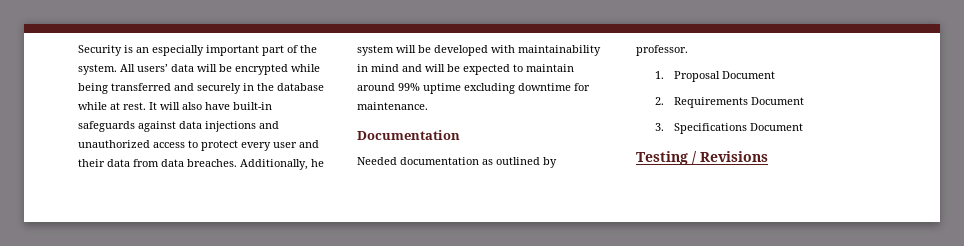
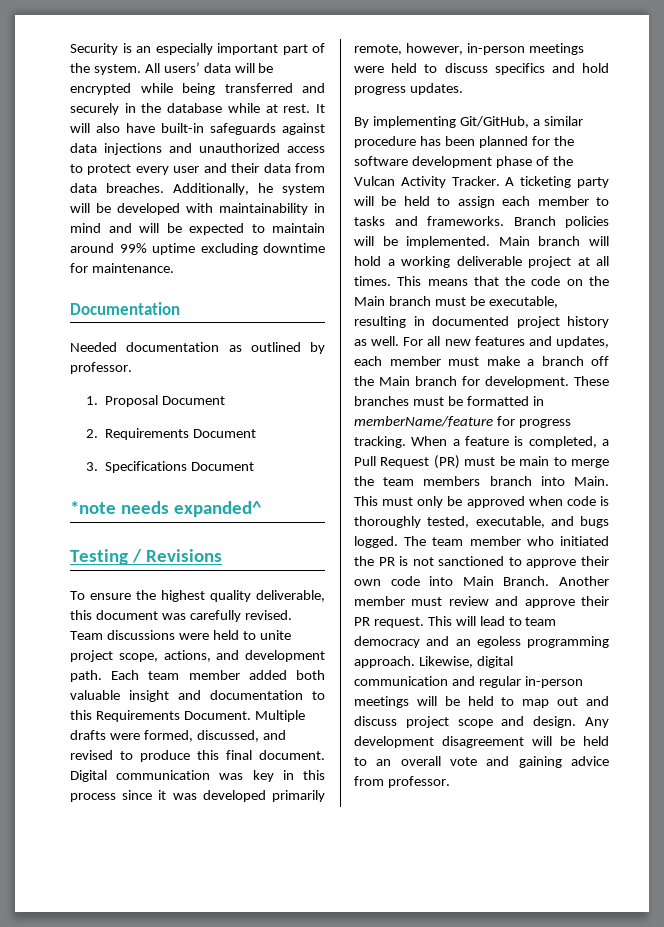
(804, 127) none -> [70,501,262,517] // *note needs expanded^
(768, 156) none -> [70,590,325,602] [70,610,292,622] [70,630,291,640] [70,650,325,662] [70,670,325,682] [70,690,325,702] [70,710,305,722] [70,730,286,742] [70,750,325,762] [70,770,325,782] [70,790,325,802] [354,43,584,55] [354,63,609,75] [354,83,463,95] [354,116,583,128] [354,136,574,148] [354,156,573,168] [354,176,609,188] [354,196,609,208] [354,216,609,228] [354,236,609,248] [354,256,609,268] [354,276,609,286] [354,296,558,308] [354,316,609,328] [354,336,609,348] [354,356,609,366] [354,376,609,388] [354,396,544,406] [354,416,571,428] [354,436,609,448] [354,455,609,469] [354,476,609,486] [354,496,609,508] [354,516,609,528] [354,536,609,548] [354,556,609,568] [354,576,609,586] [354,596,609,608] [354,616,557,628] [354,636,609,648] [354,656,513,668] [354,676,583,688] [354,696,609,708] [354,716,609,728] [354,736,609,748] [354,756,609,768] [354,776,450,788] // To ensure the highest quality deliverable, this document was carefully revised. Team discussions were held to unite project scope, actions, and development path. Each team member added both valuable insight and documentation to this Requirements Document. Multiple drafts were formed, discussed, and revised to produce this final document. Digital communication was key in this process since it was developed primarily remote, however, in-person meetings were held to discuss specifics and hold progress updates. // By implementing Git/GitHub, a similar procedure has been planned for the software development phase of the Vulcan Activity Tracker. A ticketing party will be held to assign each member to tasks and frameworks. Branch policies will be implemented. Main branch will hold a working deliverable project at all times. This means that the code on the Main branch must be executable, resulting in documented project history as well. For all new features and updates, each member must make a branch off the Main branch for development. These branches must be formatted in memberName/feature for progress tracking. When a feature is completed, a Pull Request (PR) must be main to merge the team members branch into Main. This must only be approved when code is thoroughly tested, executable, and bugs logged. The team member who initiated the PR is not sanctioned to approve their own code into Main Branch. Another member must review and approve their PR request. This will lead to team democracy and an egoless programming approach. Likewise, digital communication and regular in-person meetings will be held to map out and discuss project scope and design. Any development disagreement will be held to an overall vote and gaining advice from professor.

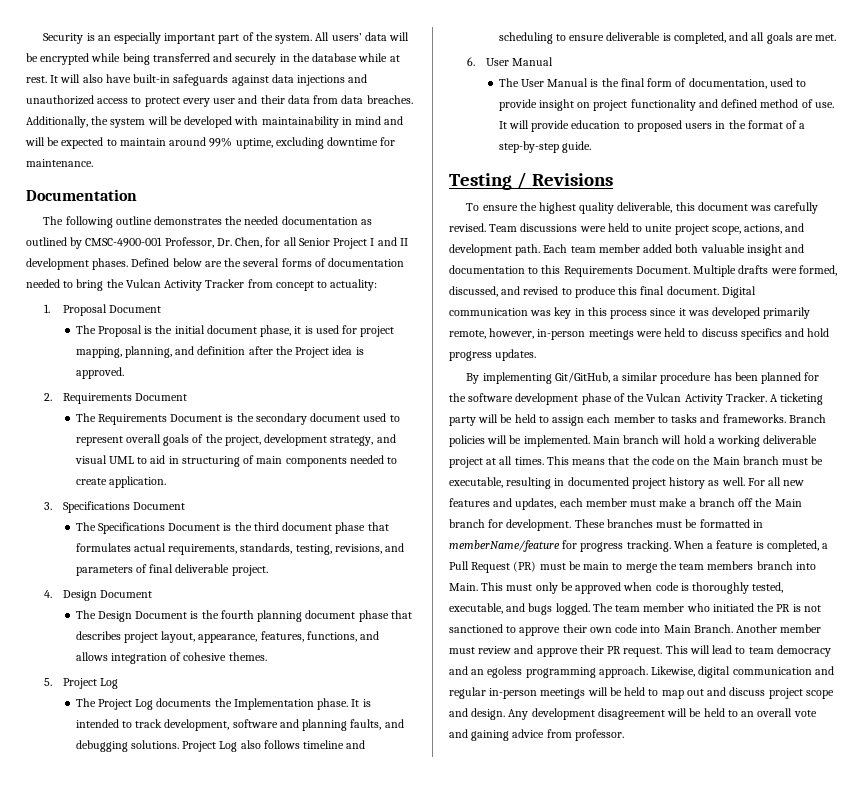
[258,183,273,193] he -> [91,116,109,125] the
[152,243,195,255] uptime -> [235,138,273,149] uptime,
[70,342,325,354] [70,362,132,374] [86,395,226,407] [86,428,257,440] [86,461,255,473] [70,501,262,517] Needed documentation as outlined by professor. // 1. Proposal Document // 2. Requirements Document // 3. Specifications Document // *note needs expanded^ -> [43,216,372,228] [26,237,408,249] [26,258,405,270] [26,279,378,291] [44,304,161,316] [75,325,395,337] [75,346,364,358] [75,367,124,379] [44,393,187,404] [75,413,400,425] [75,434,396,446] [74,455,398,467] [75,476,166,488] [44,501,185,513] [75,522,389,534] [75,543,405,555] [75,564,268,576] [44,590,152,601] [75,610,412,622] [75,631,380,643] [75,652,267,664] [44,678,118,689] [75,698,371,710] [75,719,404,731] [75,740,366,752] [498,32,837,44] [467,57,553,66] [498,78,807,89] [498,99,834,111] [498,120,806,132] [498,141,591,153] The following outline demonstrates the needed documentation as outlined by CMSC-4900-001 Professor, Dr. Chen, for all Senior Project I and II development phases. Defined below are the several forms of documentation needed to bring the Vulcan Activity Tracker from concept to actuality: // 1. Proposal Document // The Proposal is the initial document phase, it is used for project mapping, planning, and definition after the Project idea is approved. // 2. Requirements Document // The Requirements Document is the secondary document used to represent overall goals of the project, development strategy, and visual UML to aid in structuring of main components needed to create application. // 3. Specifications Document // The Specifications Document is the third document phase that formulates actual requirements, standards, testing, revisions, and parameters of final deliverable project. // 4. Design Document // The Design Document is the fourth planning document phase that describes project layout, appearance, features, functions, and allows integration of cohesive themes. // 5. Project Log // The Project Log documents the Implementation phase. It is intended to track development, software and planning faults, and debugging solutions. Project Log also follows timeline and scheduling to ensure deliverable is completed, and all goals are met. // 6. User Manual // The User Manual is the final form of documentation, used to provide insight on project functionality and defined method of use. It will provide education to proposed users in the format of a step-by-step guide.

